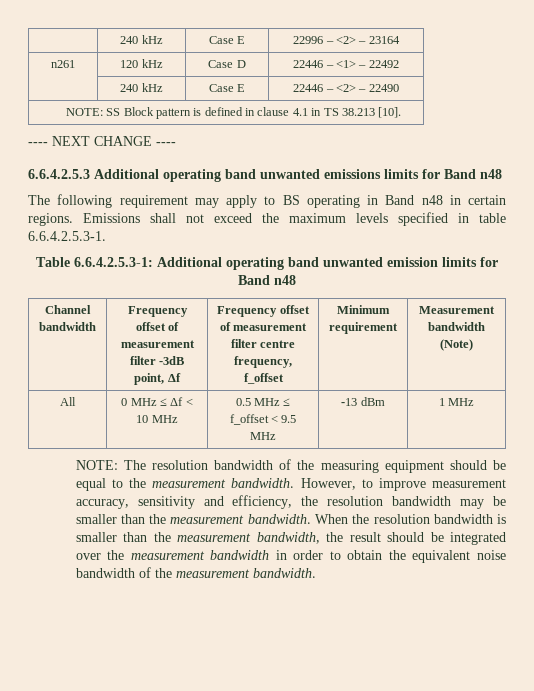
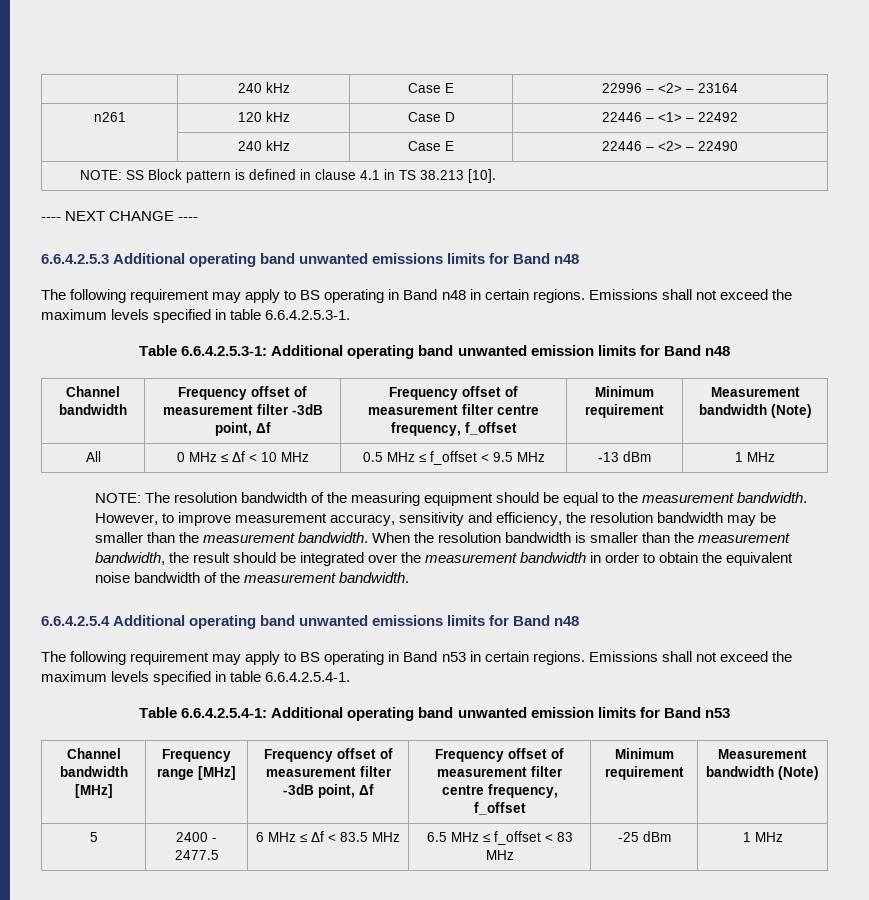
(316, 573) none -> [41,615,580,629] [41,651,792,665] [41,671,351,685] [139,707,730,721] [66,748,121,759] [59,766,128,777] [74,784,113,798] [162,749,231,762] [157,766,236,780] [263,748,393,762] [265,766,392,777] [282,784,374,798] [435,748,564,762] [437,766,563,777] [441,784,558,798] [473,802,526,815] [614,748,674,759] [604,766,684,780] [718,749,807,759] [706,766,819,780] [89,832,98,842] [176,832,217,842] [174,850,219,860] [256,831,400,842] [426,831,573,845] [485,850,514,860] [617,831,671,842] [742,832,783,842] // 6.6.4.2.5.4 Additional operating band unwanted emissions limits for Band n48 // The following requirement may apply to BS operating in Band n53 in certain regions. Emissions shall not exceed the maximum levels specified in table 6.6.4.2.5.4-1. // Table 6.6.4.2.5.4-1: Additional operating band unwanted emission limits for Band n53 // Channel bandwidth [MHz] | Frequency range [MHz] | Frequency offset of measurement filter -3dB point, Δf | Frequency offset of measurement filter centre frequency, f_offset | Minimum requirement | Measurement bandwidth (Note) // 5 | 2400 - 2477.5 | 6 MHz ≤ Δf < 83.5 MHz | 6.5 MHz ≤ f_offset < 83 MHz | -25 dBm | 1 MHz

